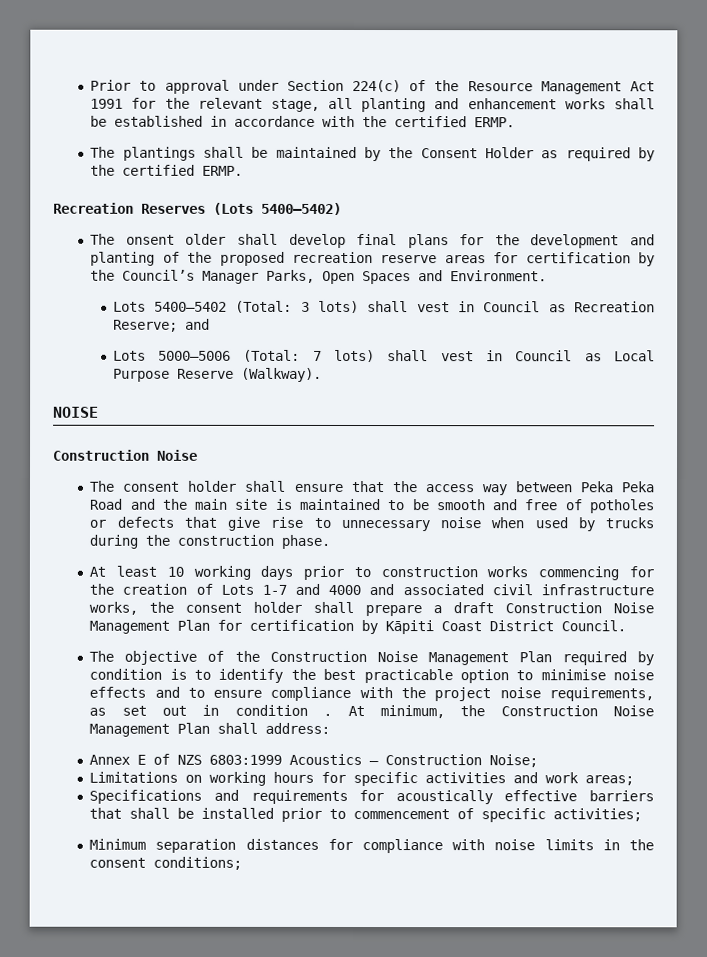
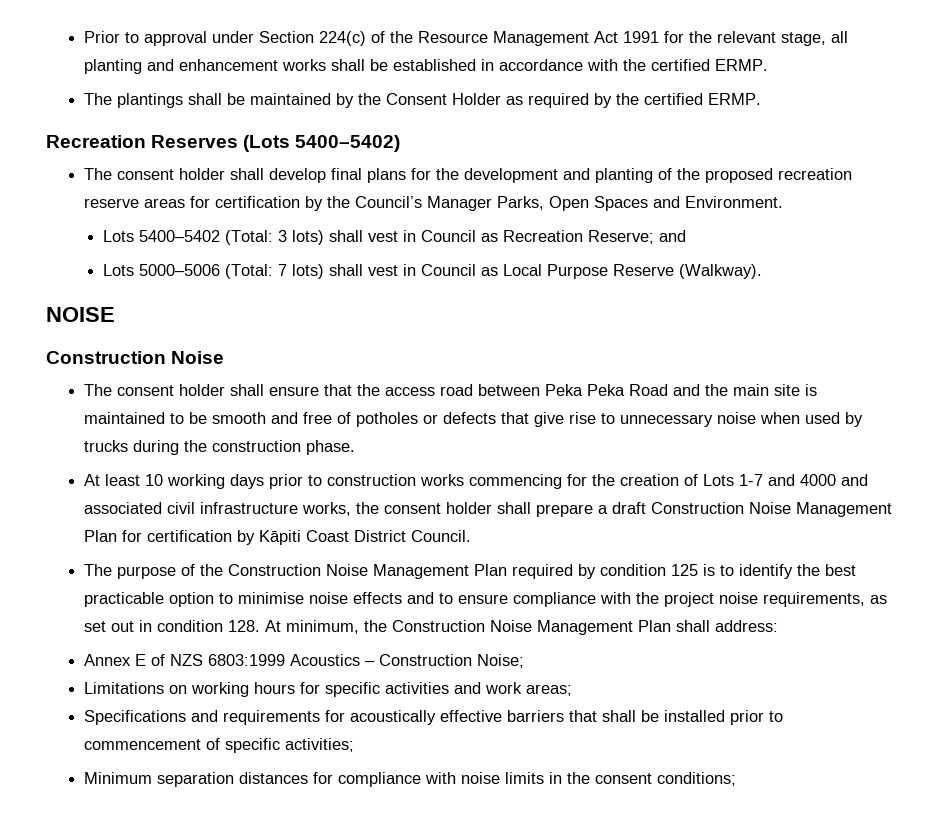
[125,233,227,245] onsent older -> [116,168,225,180] consent holder
[481,484,507,496] way -> [439,384,473,396] road
[124,650,198,665] objective -> [116,566,176,579] purpose
(163, 674) none -> [670,564,698,576] 125
[323,713,333,716] . -> [227,620,260,632] 128.

